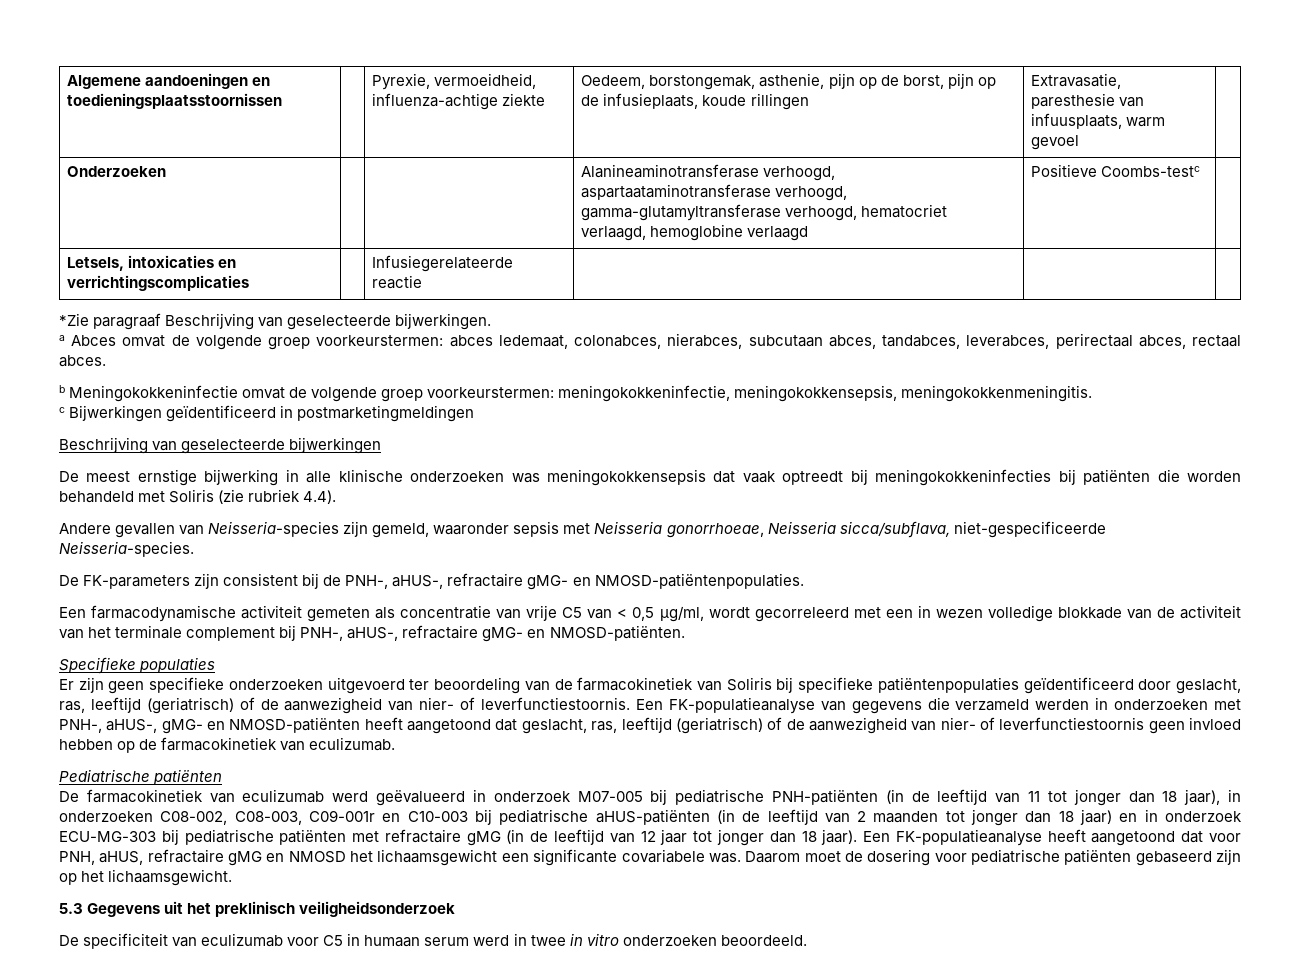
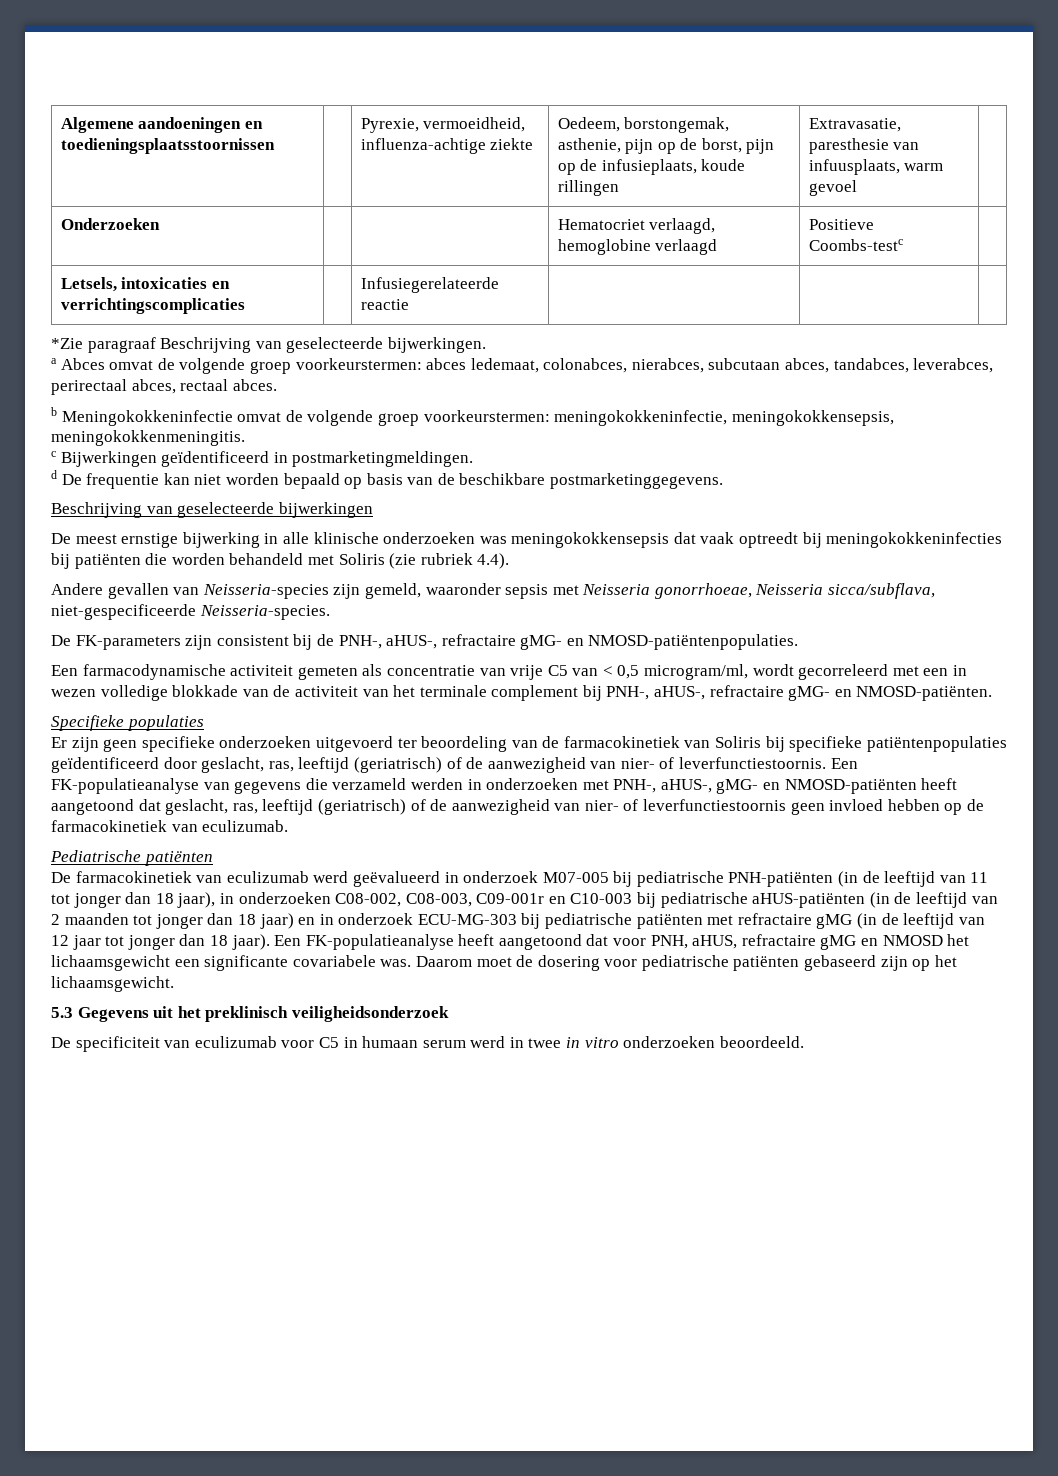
[581,164,836,181] [581,184,848,201] [581,204,948,221] Alanineaminotransferase verhoogd, aspartaataminotransferase verhoogd, gamma-glutamyltransferase verhoogd, hematocriet -> [557,219,645,230] Hematocriet
[297,405,475,422] postmarketingmeldingen -> [292,451,474,467] [51,470,724,489] postmarketingmeldingen. // d De frequentie kan niet worden bepaald op basis van de beschikbare postmarketinggegevens.
[659,606,704,622] µg/ml, -> [644,664,749,680] microgram/ml,

